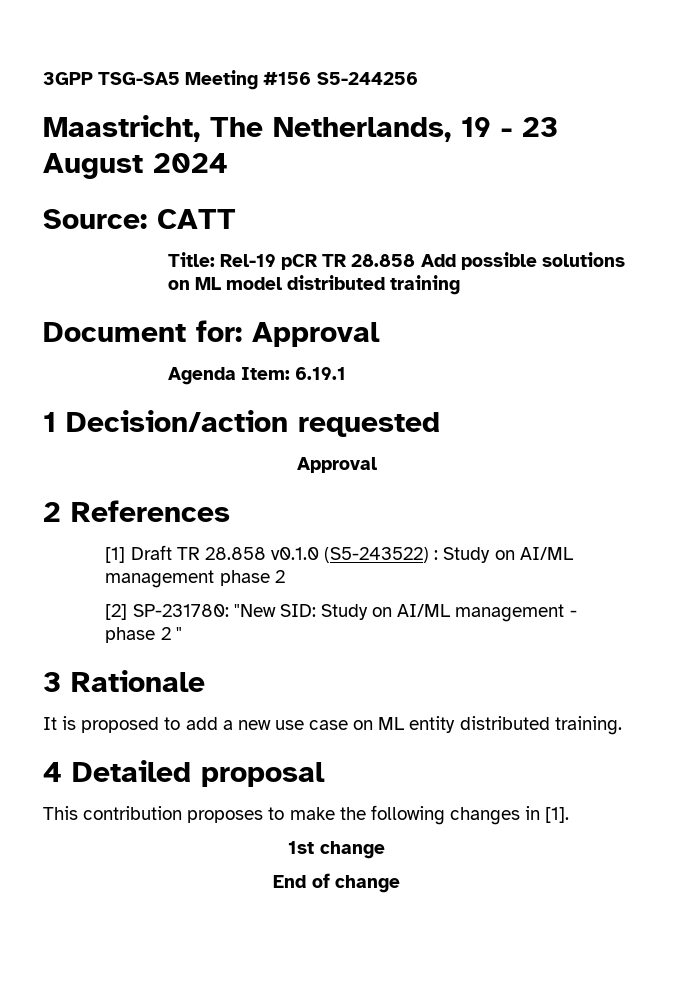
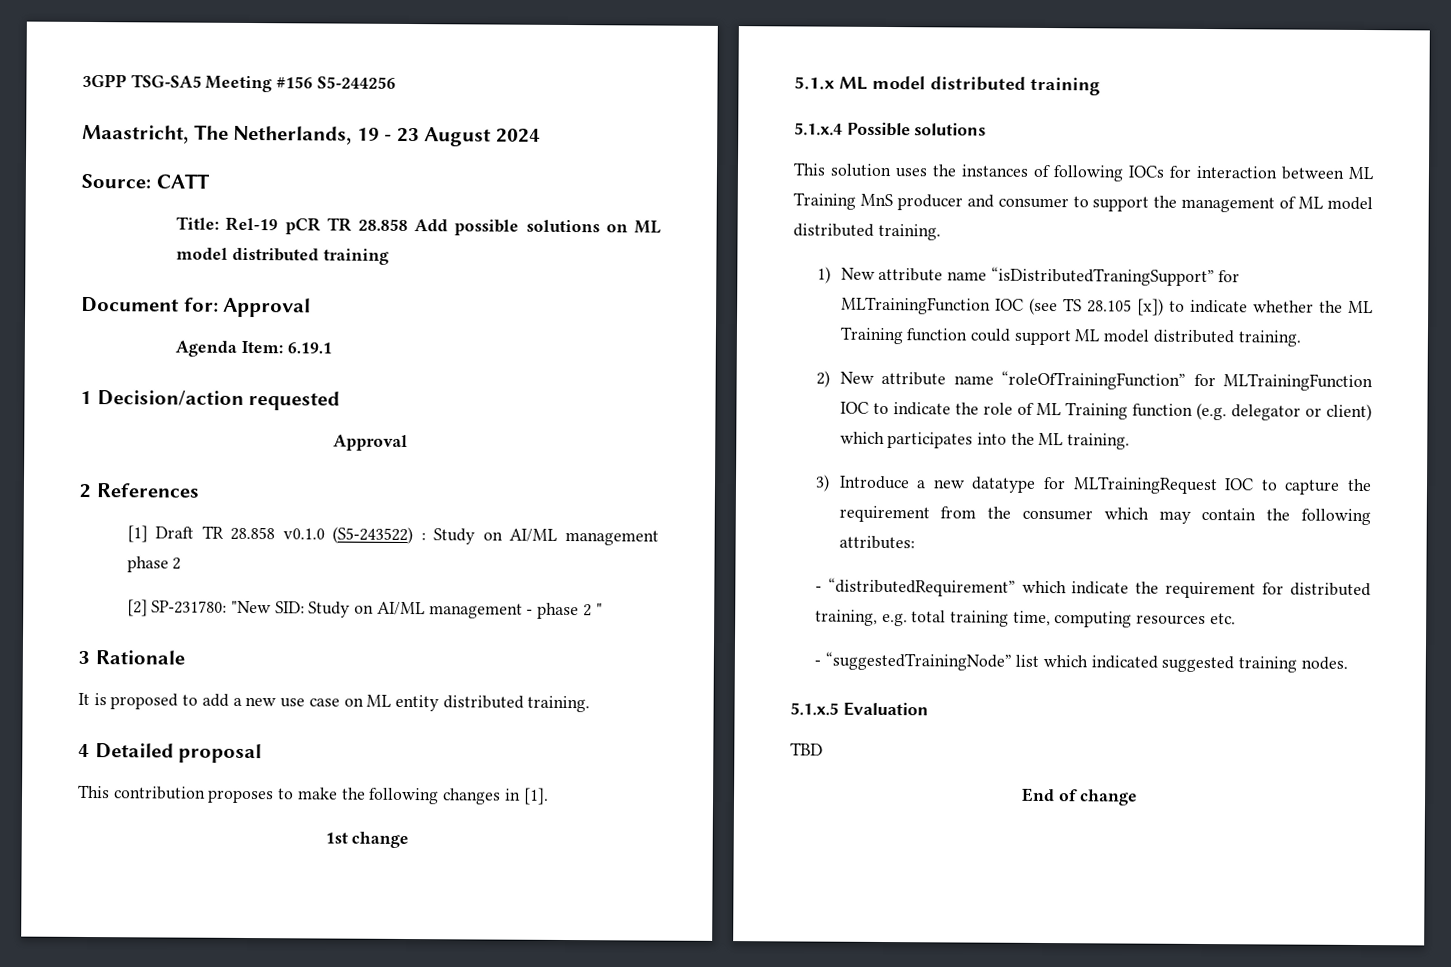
(385, 850) none -> [794,75,1100,96] [794,121,987,137] [793,162,1374,182] [793,192,1373,213] [793,223,941,241] [816,266,1241,287] [840,296,1373,316] [839,326,1301,347] [815,370,1373,392] [839,401,1372,422] [839,431,1131,450] [814,474,1372,495] [838,505,1371,526] [838,535,915,550] [814,577,1371,599] [814,609,1236,628] [813,651,1348,673] [790,701,929,717] [790,742,823,756] // 5.1.x ML model distributed training // 5.1.x.4 Possible solutions // This solution uses the instances of following IOCs for interaction between ML Training MnS producer and consumer to support the management of ML model distributed training. // 1) New attribute name “isDistributedTraningSupport” for MLTrainingFunction IOC (see TS 28.105 [x]) to indicate whether the ML Training function could support ML model distributed training. // 2) New attribute name “roleOfTrainingFunction” for MLTrainingFunction IOC to indicate the role of ML Training function (e.g. delegator or client) which participates into the ML training. // 3) Introduce a new datatype for MLTrainingRequest IOC to capture the requirement from the consumer which may contain the following attributes: // - “distributedRequirement” which indicate the requirement for distributed training, e.g. total training time, computing resources etc. // - “suggestedTrainingNode” list which indicated suggested training nodes. // 5.1.x.5 Evaluation // TBD

